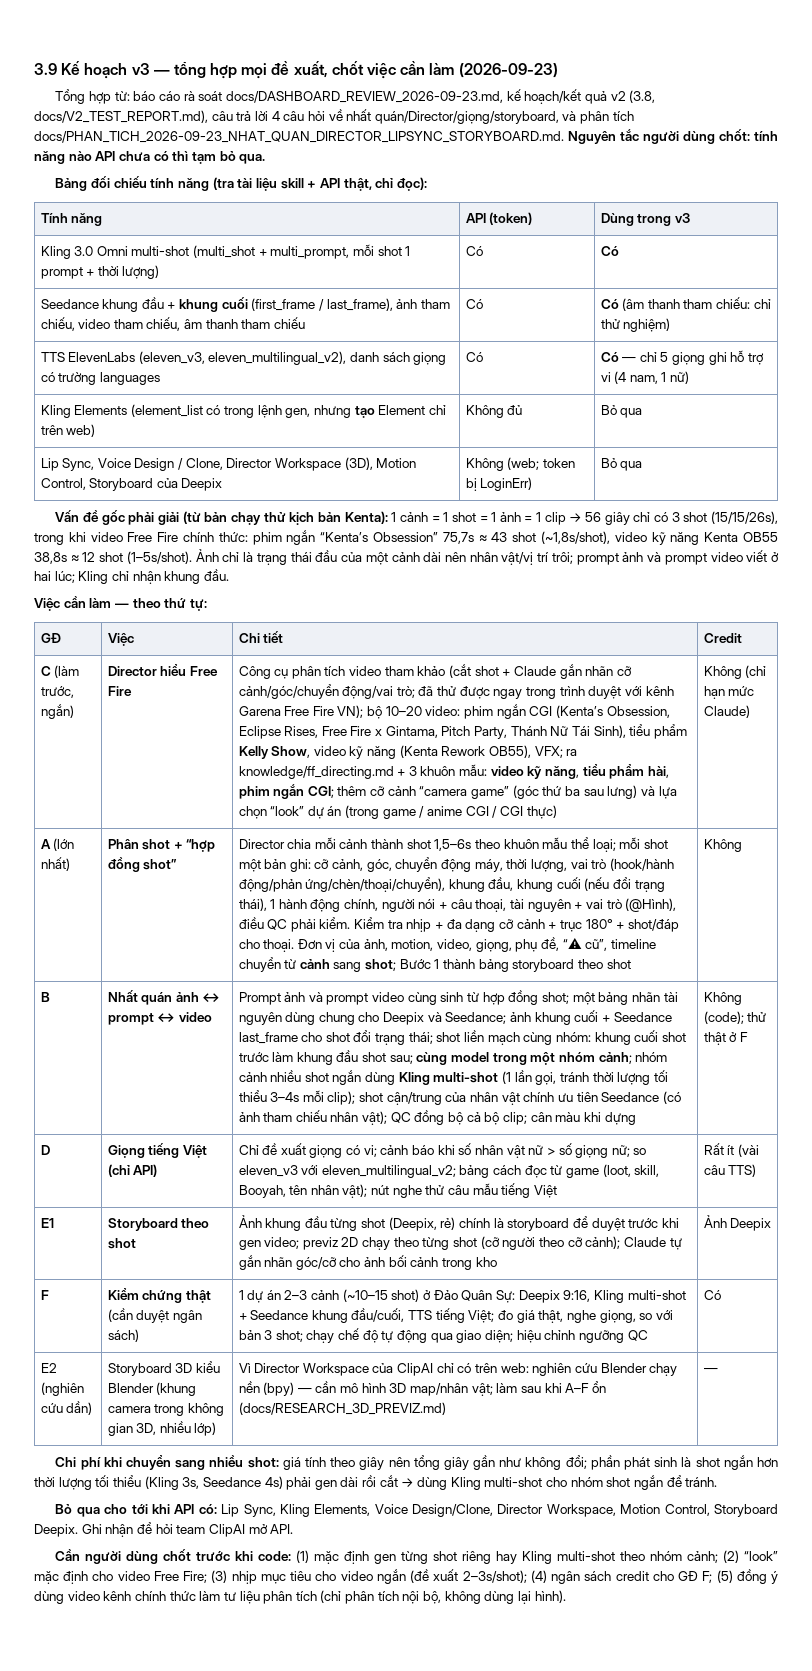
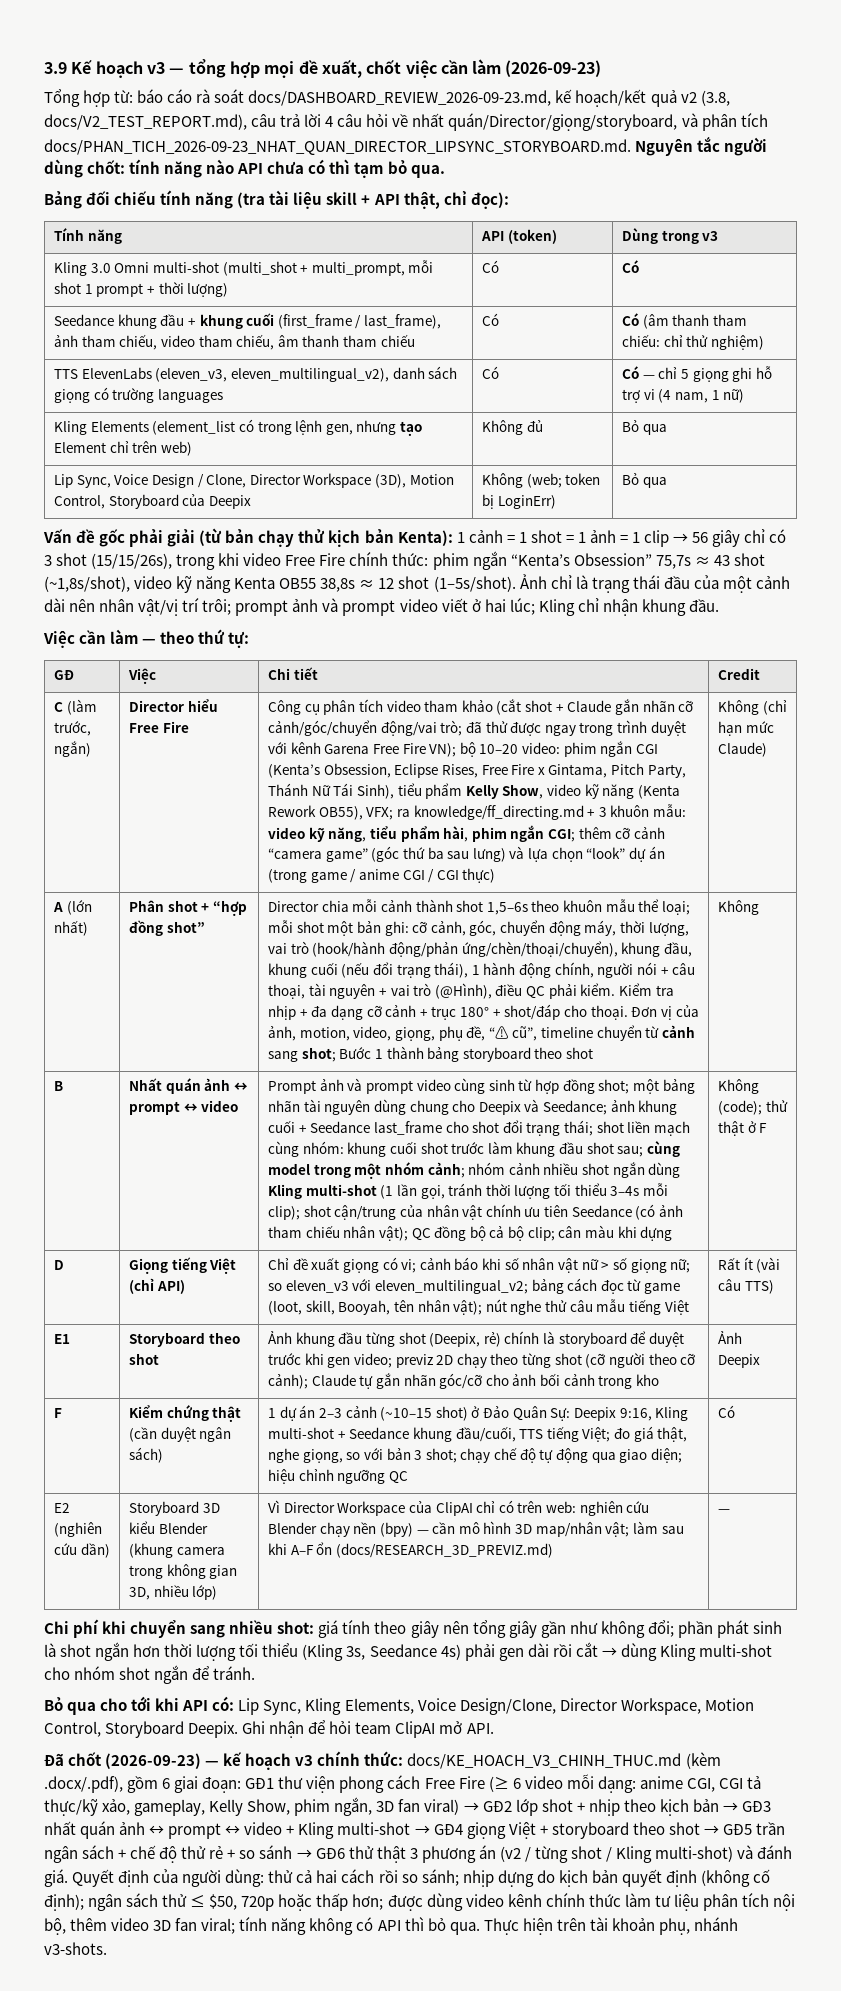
[55,1549,778,1564] [34,1569,779,1584] Cần người dùng chốt trước khi code: (1) mặc định gen từng shot riêng hay Kling multi-shot theo nhóm cảnh; (2) “look” mặc định cho video Free Fire; (3) nhịp mục tiêu cho video ngắn (đề xuất 2–3s/shot); (4) ngân sách credit cho GĐ F; (5) đồng ý -> [44,1751,721,1770] [44,1774,761,1793] [44,1797,771,1816] [44,1821,785,1839] [44,1845,793,1863] [44,1869,771,1887] [44,1893,423,1911] Đã chốt (2026-09-23) — kế hoạch v3 chính thức: docs/KE_HOACH_V3_CHINH_THUC.md (kèm .docx/.pdf), gồm 6 giai đoạn: GĐ1 thư viện phong cách Free Fire (≥ 6 video mỗi dạng: anime CGI, CGI tả thực/kỹ xảo, gameplay, Kelly Show, phim ngắn, 3D fan viral) → GĐ2 lớp shot + nhịp theo kịch bản → GĐ3 nhất quán ảnh ↔ prompt ↔ video + Kling multi-shot → GĐ4 giọng Việt + storyboard theo shot → GĐ5 trần ngân sách + chế độ thử rẻ + so sánh → GĐ6 thử thật 3 phương án (v2 / từng shot / Kling multi-shot) và đánh giá. Quyết định của người dùng: thử cả hai cách rồi so sánh; nhịp dựng do kịch bản quyết định (không cố định); ngân sách thử ≤ $50, 720p hoặc thấp hơn; được
[320,1590,566,1604] (chỉ phân tích nội bộ, không dùng lại hình). -> [773,1894,796,1911] [44,1917,738,1935] [44,1942,107,1955] nội bộ, thêm video 3D fan viral; tính năng không có API thì bỏ qua. Thực hiện trên tài khoản phụ, nhánh v3-shots.

